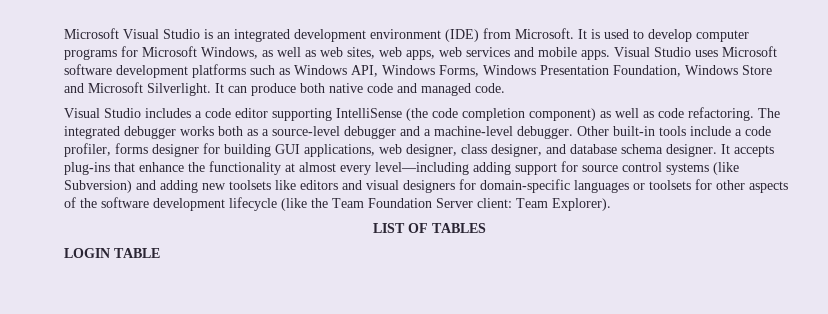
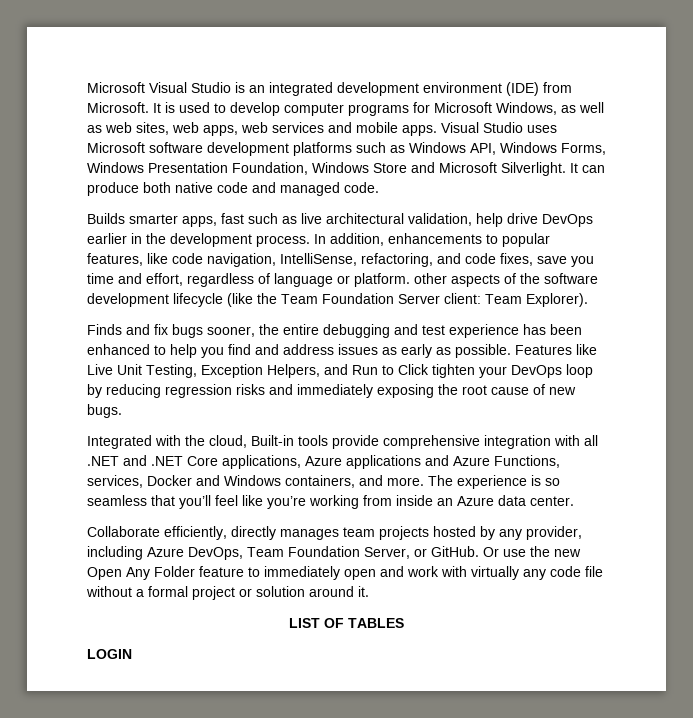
[64,107,780,121] [64,126,771,139] [64,143,774,157] [64,161,739,175] [64,179,712,193] Visual Studio includes a code editor supporting IntelliSense (the code completion component) as well as code refactoring. The integrated debugger works both as a source-level debugger and a machine-level debugger. Other built-in tools include a code profiler, forms designer for building GUI applications, web designer, class designer, and database schema designer. It accepts plug-ins that enhance the functionality at almost every level—including adding support for source control systems (like Subversion) and adding new toolsets like editors and visual designers for domain-specific languages or toolsets for -> [87,213,593,227] [87,233,550,247] [87,253,594,267] [87,273,410,287] Builds smarter apps, fast such as live architectural validation, help drive DevOps earlier in the development process. In addition, enhancements to popular features, like code navigation, IntelliSense, refactoring, and code fixes, save you time and effort, regardless of language or platform.
(611, 204) none -> [87,324,582,338] [87,344,597,358] [87,364,593,378] [87,384,576,398] [87,404,122,418] [87,435,598,449] [87,455,560,469] [87,475,560,489] [87,495,574,509] [87,526,582,540] [87,546,581,560] [87,566,603,580] [86,586,369,600] // Finds and fix bugs sooner, the entire debugging and test experience has been enhanced to help you find and address issues as early as possible. Features like Live Unit Testing, Exception Helpers, and Run to Click tighten your DevOps loop by reducing regression risks and immediately exposing the root cause of new bugs. // Integrated with the cloud, Built-in tools provide comprehensive integration with all .NET and .NET Core applications, Azure applications and Azure Functions, services, Docker and Windows containers, and more. The experience is so seamless that you’ll feel like you’re working from inside an Azure data center. // Collaborate efficiently, directly manages team projects hosted by any provider, including Azure DevOps, Team Foundation Server, or GitHub. Or use the new Open Any Folder feature to immediately open and work with virtually any code file without a formal project or solution around it.
[114,248,160,258] TABLE -> (132, 654) none

